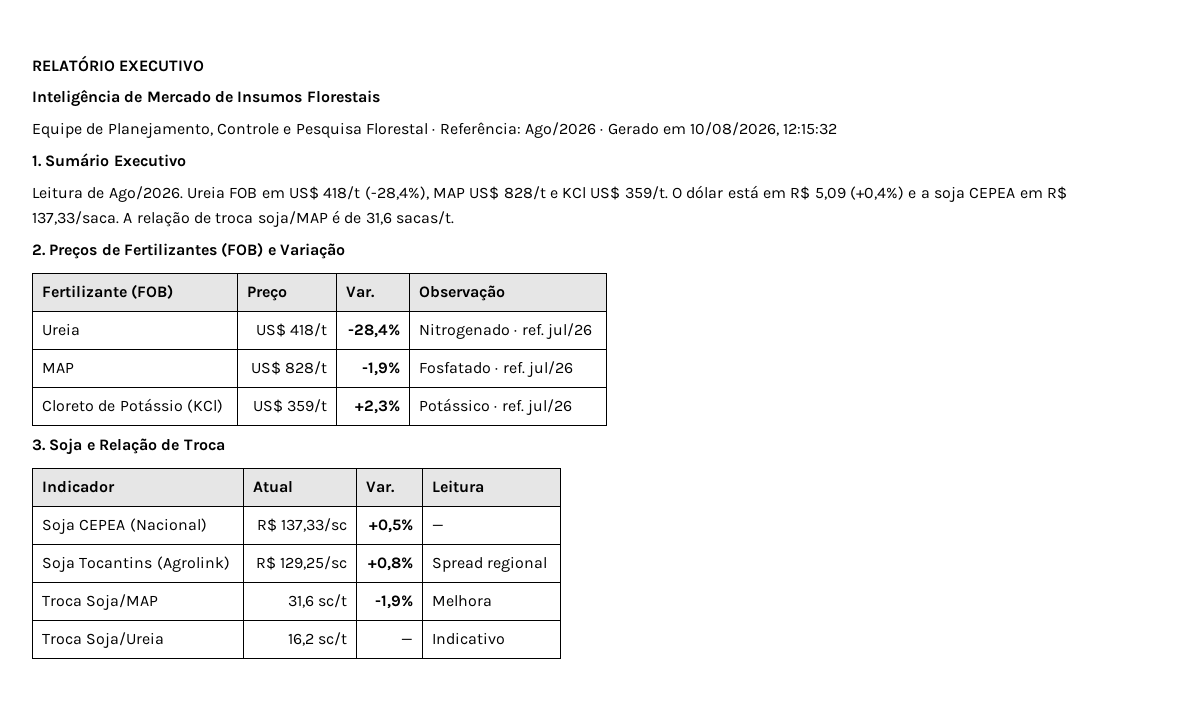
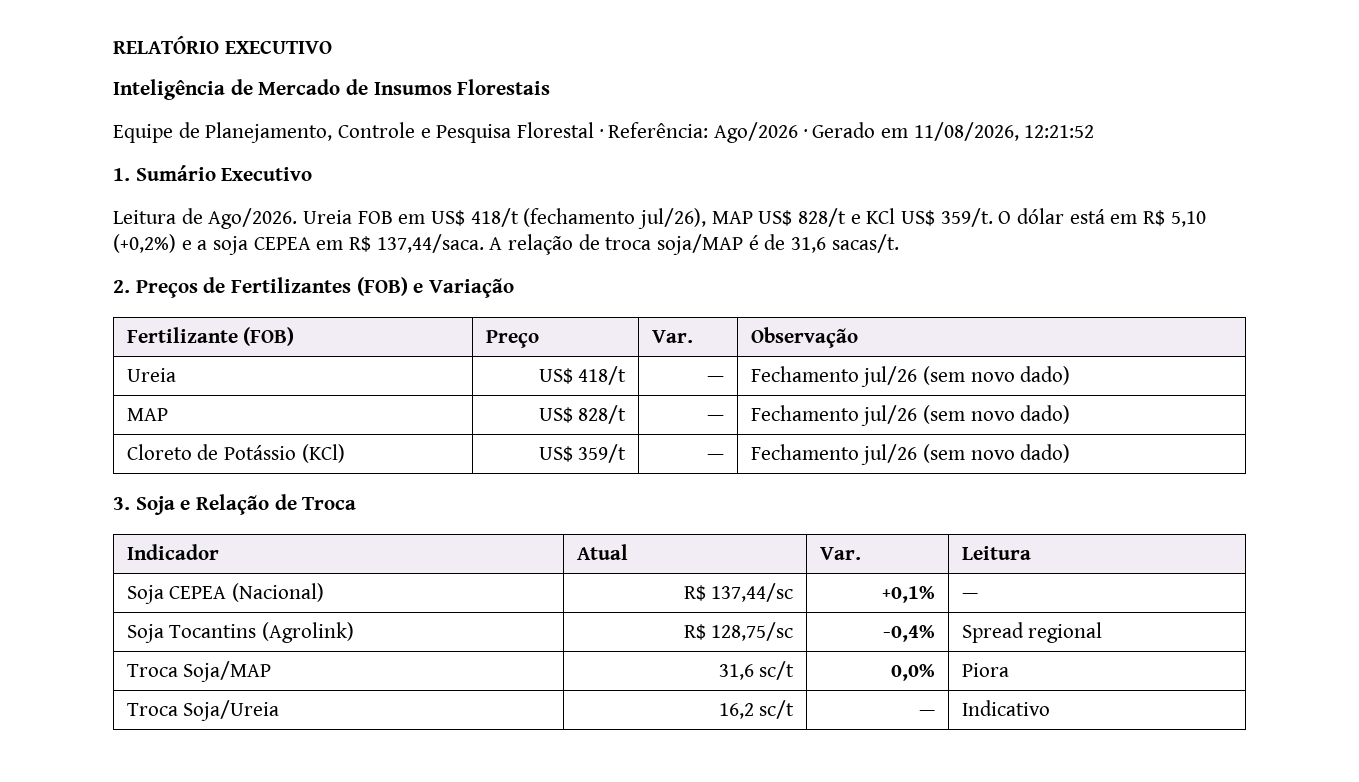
[690,122,838,136] 10/08/2026, 12:15:32 -> [913,122,1095,141] 11/08/2026, 12:21:52
[364,186,429,200] (-28,4%), -> [523,208,707,229] (fechamento jul/26),
[814,186,905,200] 5,09 (+0,4%) -> [1170,211,1206,227] [113,234,176,253] 5,10 (+0,2%)
[32,211,119,225] 137,33/saca. -> [376,234,484,253] 137,44/saca.
[348,324,401,338] [418,323,592,339] [41,362,74,373] [250,361,328,375] [362,362,401,376] [418,361,573,377] -28,4% | Nitrogenado · ref. jul/26 // MAP | US$ 828/t | -1,9% | Fosfatado · ref. jul/26 -> [707,376,725,382] [750,366,1071,387] [126,408,168,421] [538,405,627,424] [707,415,725,421] [750,405,1071,426] — | Fechamento jul/26 (sem novo dado) // MAP | US$ 828/t | — | Fechamento jul/26 (sem novo dado)
[355,400,401,414] [418,398,572,415] +2,3% | Potássico · ref. jul/26 -> [707,454,725,460] [750,444,1071,465] — | Fechamento jul/26 (sem novo dado)
[281,518,348,532] [369,519,414,533] 137,33/sc | +0,5% -> [711,583,794,602] [882,586,936,603] 137,44/sc | +0,1%
[280,556,348,570] [368,557,414,571] 129,25/sc | +0,8% -> [711,622,794,641] [883,625,936,642] 128,75/sc | -0,4%
[375,595,414,609] [431,595,492,607] -1,9% | Melhora -> [891,664,936,681] [961,663,1009,677] 0,0% | Piora

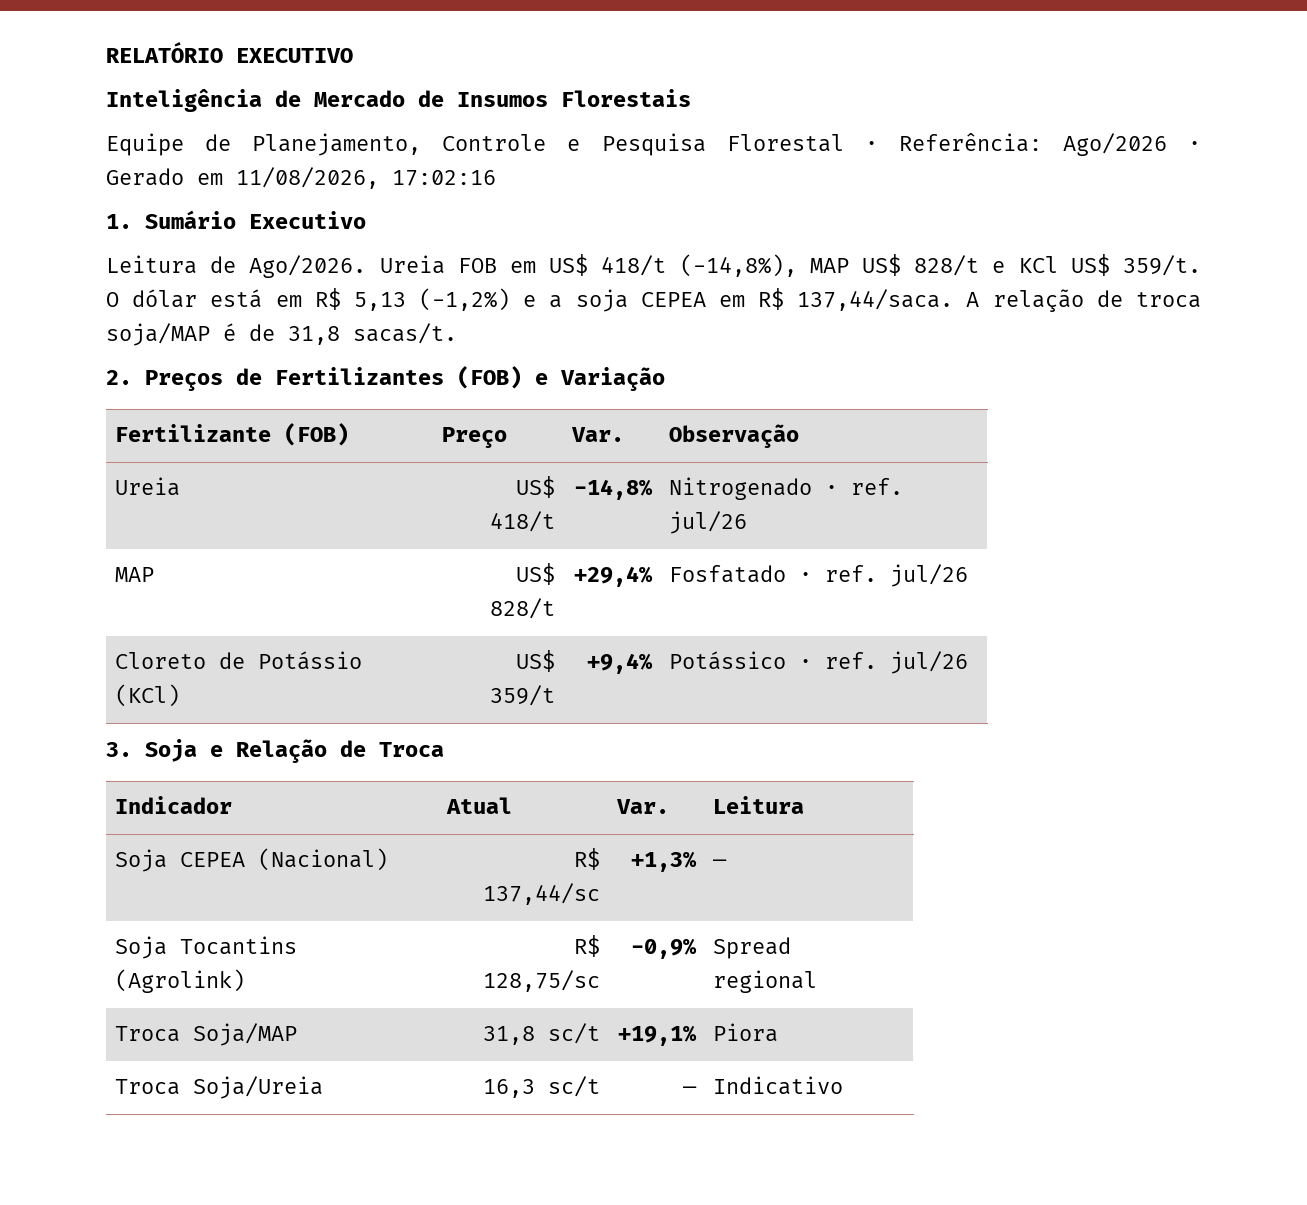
[1024,125,1095,138] 12:21:52 -> [392,170,496,186] 17:02:16
[523,208,707,229] (fechamento jul/26), -> [679,254,797,277] (-14,8%),
[1170,211,1206,227] [113,234,176,253] 5,10 (+0,2%) -> [353,288,511,311] 5,13 (-1,2%)
[791,237,827,253] 31,6 -> [288,326,340,345] 31,8
[707,376,725,382] [750,366,1071,387] [126,408,168,421] [538,405,627,424] [707,415,725,421] [750,405,1071,426] — | Fechamento jul/26 (sem novo dado) // MAP | US$ 828/t | — | Fechamento jul/26 (sem novo dado) -> [574,479,654,500] [668,477,903,500] [668,511,747,534] [114,567,154,582] [516,563,556,585] [490,598,556,619] [574,566,654,587] [668,564,968,587] -14,8% | Nitrogenado · ref. jul/26 // MAP | US$ 828/t | +29,4% | Fosfatado · ref. jul/26
[707,454,725,460] [750,444,1071,465] — | Fechamento jul/26 (sem novo dado) -> [587,653,654,674] [668,651,968,674] +9,4% | Potássico · ref. jul/26
[882,586,936,603] +0,1% -> [631,851,698,872] +1,3%
[883,625,936,642] -0,4% -> [631,938,698,959] -0,9%
[718,661,795,680] [891,664,936,681] 31,6 sc/t | 0,0% -> [483,1023,601,1045] [618,1025,698,1046] 31,8 sc/t | +19,1%
[718,703,754,719] 16,2 -> [483,1079,536,1098] 16,3

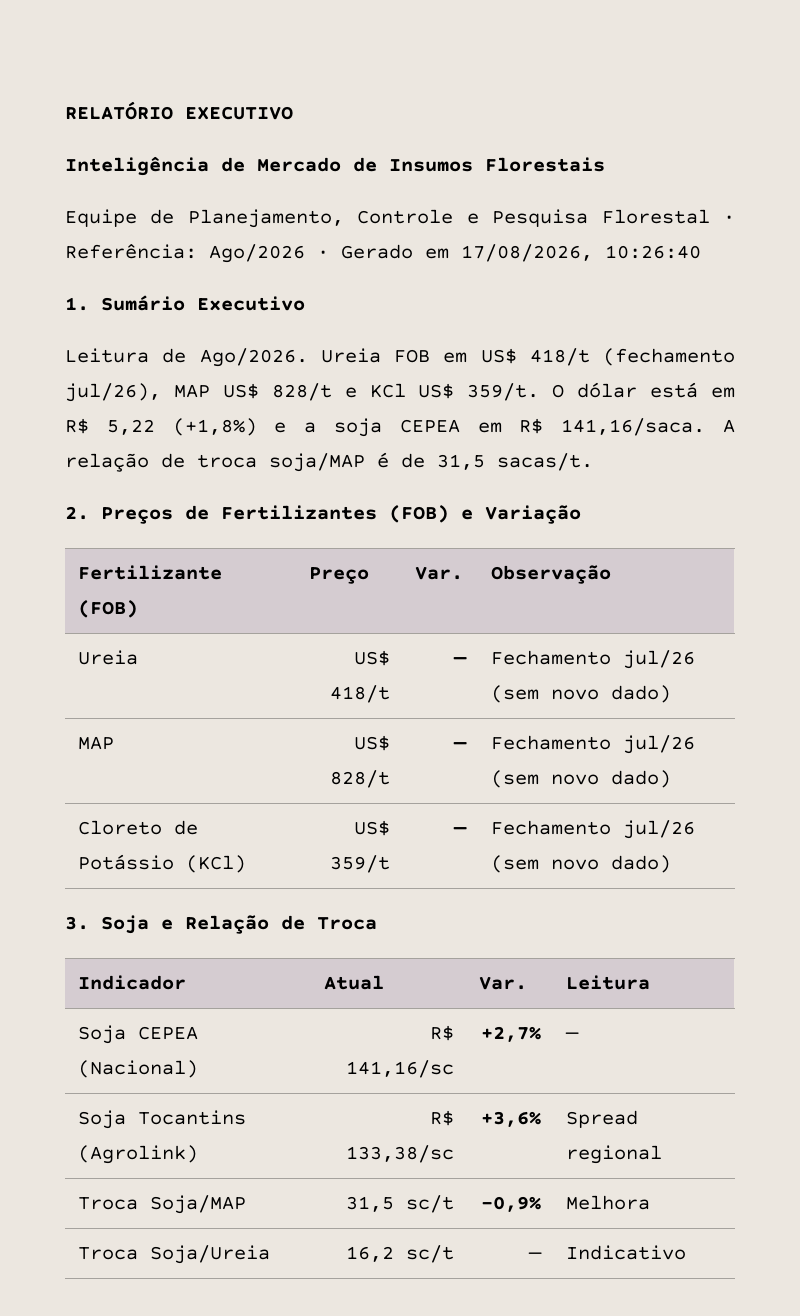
[236,167,496,189] 11/08/2026, 17:02:16 -> [461,244,701,262] 17/08/2026, 10:26:40
[679,254,797,277] (-14,8%), -> [603,348,735,366] [65,383,161,402] (fechamento jul/26),
[353,288,511,311] 5,13 (-1,2%) -> [106,418,257,436] 5,22 (+1,8%)
[797,289,954,311] 137,44/saca. -> [561,418,706,436] 141,16/saca.
[288,326,340,345] 31,8 -> [437,454,485,470] 31,5
[574,479,654,500] [668,477,903,500] [668,511,747,534] [114,567,154,582] [516,563,556,585] [490,598,556,619] [574,566,654,587] [668,564,968,587] -14,8% | Nitrogenado · ref. jul/26 // MAP | US$ 828/t | +29,4% | Fosfatado · ref. jul/26 -> [452,657,467,664] [491,650,696,669] [491,685,672,703] [78,736,115,750] [353,735,390,751] [329,770,390,788] [452,742,467,749] [491,735,696,754] [491,770,672,788] — | Fechamento jul/26 (sem novo dado) // MAP | US$ 828/t | — | Fechamento jul/26 (sem novo dado)
[587,653,654,674] [668,651,968,674] +9,4% | Potássico · ref. jul/26 -> [452,827,467,834] [491,820,696,839] [491,855,672,873] — | Fechamento jul/26 (sem novo dado)
[483,883,601,905] [631,851,698,872] 137,44/sc | +1,3% -> [345,1060,454,1078] [480,1026,541,1042] 141,16/sc | +2,7%
[483,970,601,992] [631,938,698,959] 128,75/sc | -0,9% -> [345,1145,454,1163] [480,1111,541,1127] 133,38/sc | +3,6%
[483,1023,601,1045] [618,1025,698,1046] [712,1023,778,1042] 31,8 sc/t | +19,1% | Piora -> [345,1195,454,1213] [480,1196,541,1212] [566,1195,651,1210] 31,5 sc/t | -0,9% | Melhora
[483,1079,536,1098] 16,3 -> [345,1246,394,1262] 16,2

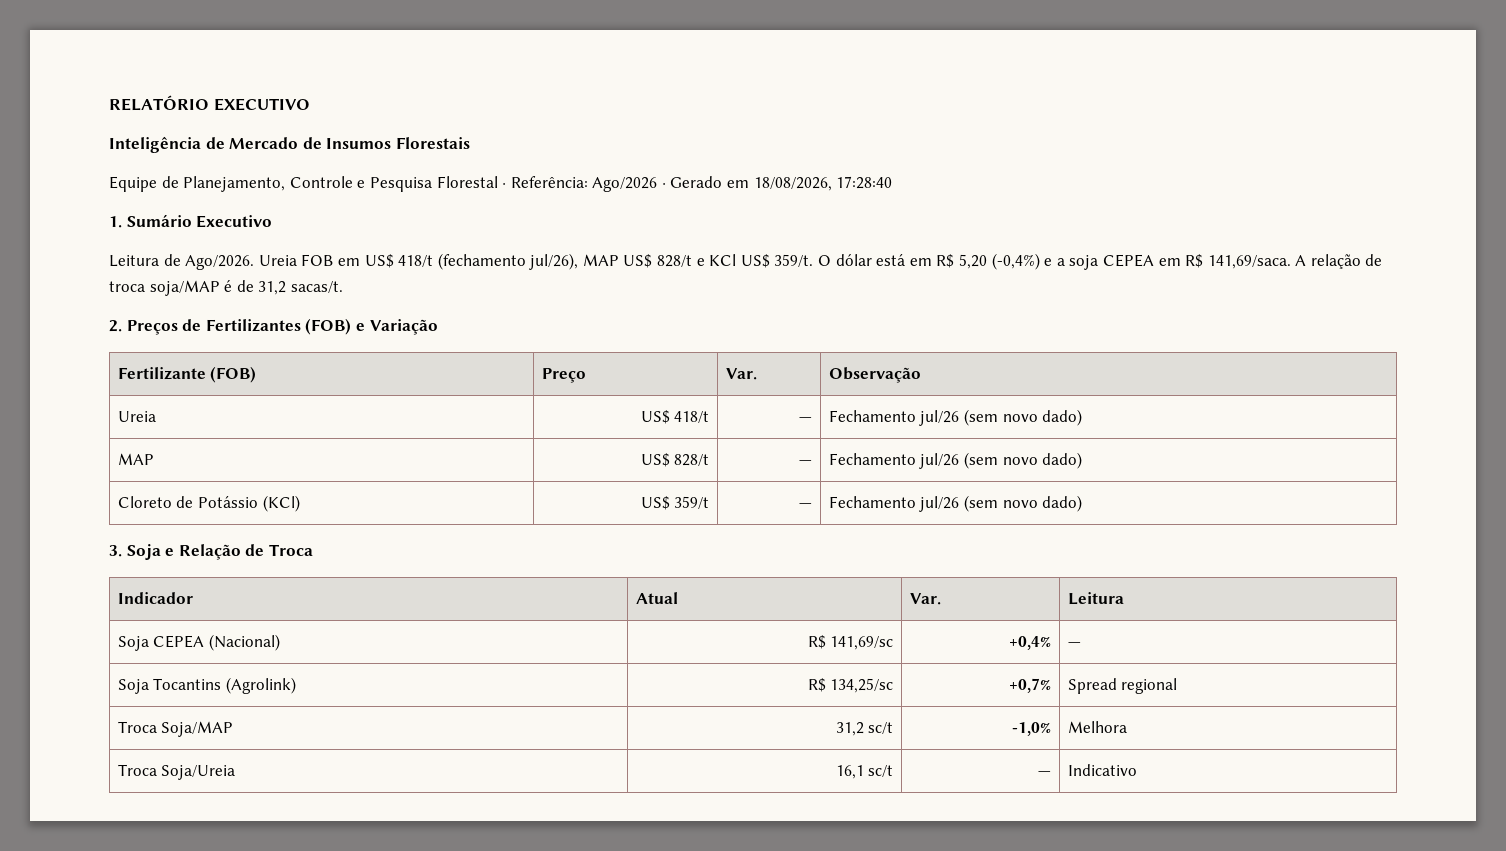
[461,244,701,262] 17/08/2026, 10:26:40 -> [753,176,893,191] 18/08/2026, 17:28:40
[106,418,257,436] 5,22 (+1,8%) -> [958,253,1040,270] 5,20 (-0,4%)
[561,418,706,436] 141,16/saca. -> [1207,255,1291,269] 141,69/saca.
[437,454,485,470] 31,5 -> [258,281,287,295] 31,2
[345,1060,454,1078] [480,1026,541,1042] 141,16/sc | +2,7% -> [830,636,894,650] [1009,636,1052,650] 141,69/sc | +0,4%
[345,1145,454,1163] [480,1111,541,1127] 133,38/sc | +3,6% -> [830,678,894,693] [1009,678,1052,693] 134,25/sc | +0,7%
[345,1195,454,1213] [480,1196,541,1212] 31,5 sc/t | -0,9% -> [835,722,894,736] [1012,722,1052,736] 31,2 sc/t | -1,0%
[345,1246,394,1262] 16,2 -> [835,765,864,779] 16,1

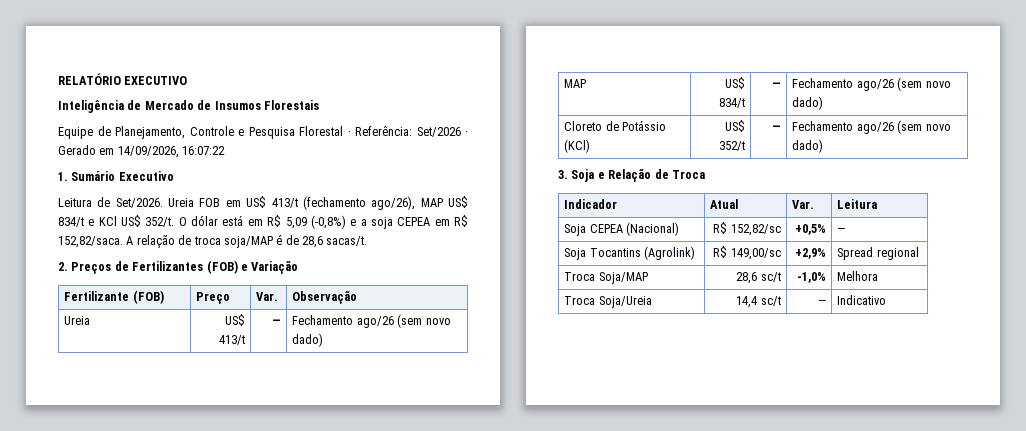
[592,177,658,192] Ago/2026 -> [416,127,461,137] Set/2026
[753,176,893,191] 18/08/2026, 17:28:40 -> [117,146,226,158] 14/09/2026, 16:07:22
[185,255,255,270] Ago/2026. -> [115,198,163,208] Set/2026.
[398,253,579,270] 418/t (fechamento jul/26), -> [271,196,416,210] 413/t (fechamento ago/26),
[657,255,693,267] 828/t -> [58,217,84,227] 834/t
[774,254,814,267] 359/t. -> [145,217,175,227] 352/t.
[958,253,1040,270] 5,20 (-0,4%) -> [285,215,346,229] 5,09 (-0,8%)
[1207,255,1291,269] 141,69/saca. -> [58,236,123,248] 152,82/saca.
[258,281,287,295] 31,2 -> [302,236,323,248] 28,6
[674,411,710,423] [799,417,813,422] [828,410,960,426] 418/t | — | Fechamento jul/26 -> [218,335,245,345] [271,319,281,325] [292,315,394,328] 413/t | — | Fechamento ago/26
[674,454,710,466] [799,460,813,465] [828,453,960,469] 828/t | — | Fechamento jul/26 -> [718,98,745,108] [771,82,781,88] [792,78,894,91] 834/t | — | Fechamento ago/26
[674,496,710,509] [799,503,813,508] [828,496,960,512] 359/t | — | Fechamento jul/26 -> [718,141,745,151] [771,125,781,131] [792,121,894,134] 352/t | — | Fechamento ago/26
[830,636,894,650] [1009,636,1052,650] 141,69/sc | +0,4% -> [730,224,781,236] [794,224,826,235] 152,82/sc | +0,5%
[830,678,894,693] [1009,678,1052,693] 134,25/sc | +0,7% -> [730,248,781,260] [794,248,826,259] 149,00/sc | +2,9%
[835,722,864,736] 31,2 -> [736,272,758,284] 28,6
[835,765,864,779] 16,1 -> [736,296,758,308] 14,4

